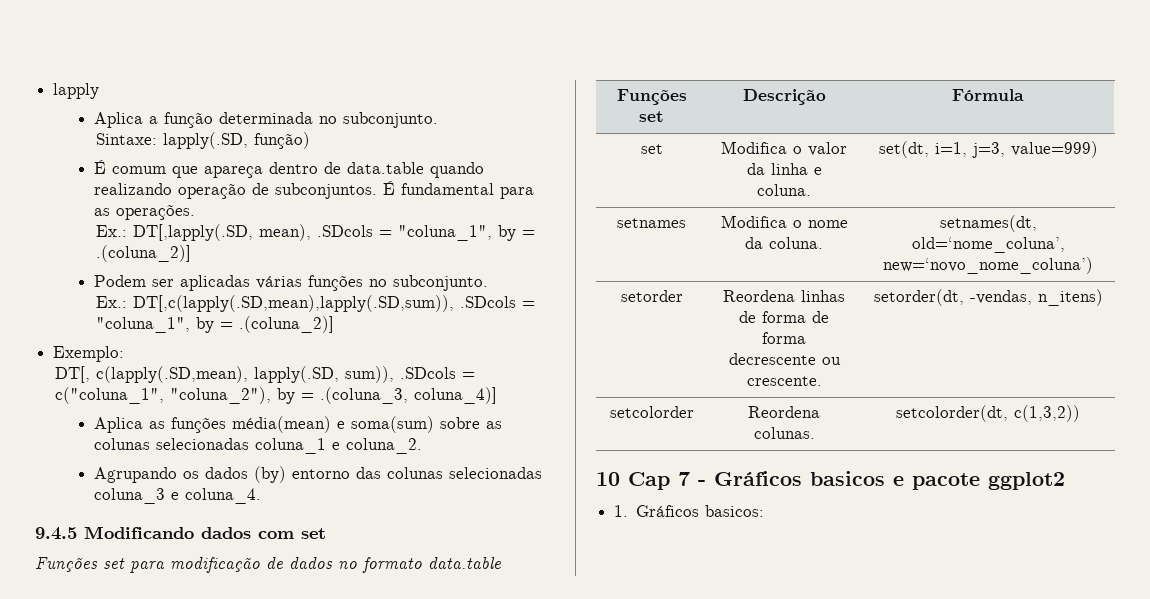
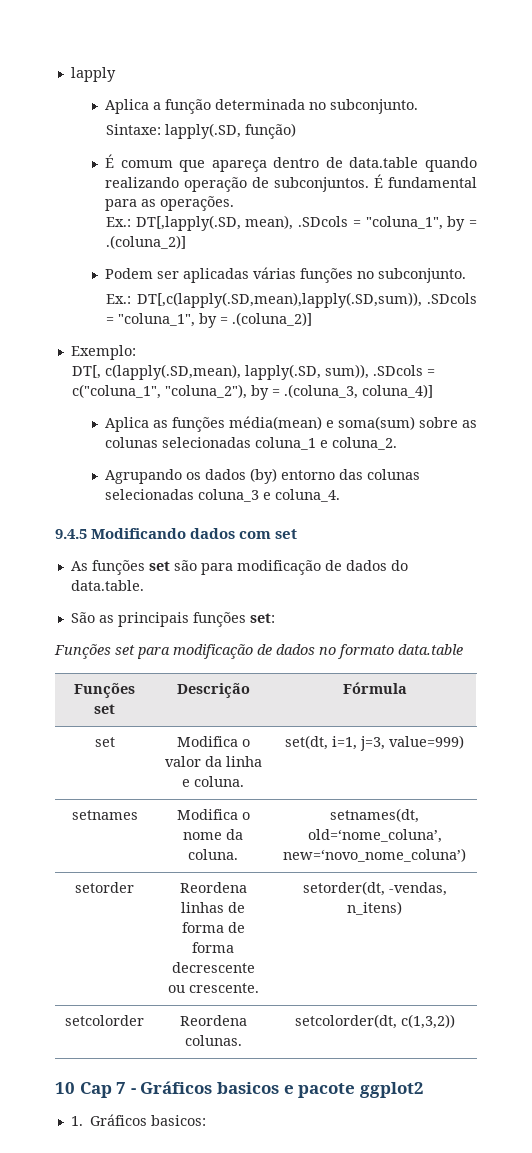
(326, 533) none -> [70,560,408,575] [70,580,144,591] [70,612,275,627] // As funções set são para modificação de dados do data.table. // São as principais funções set:

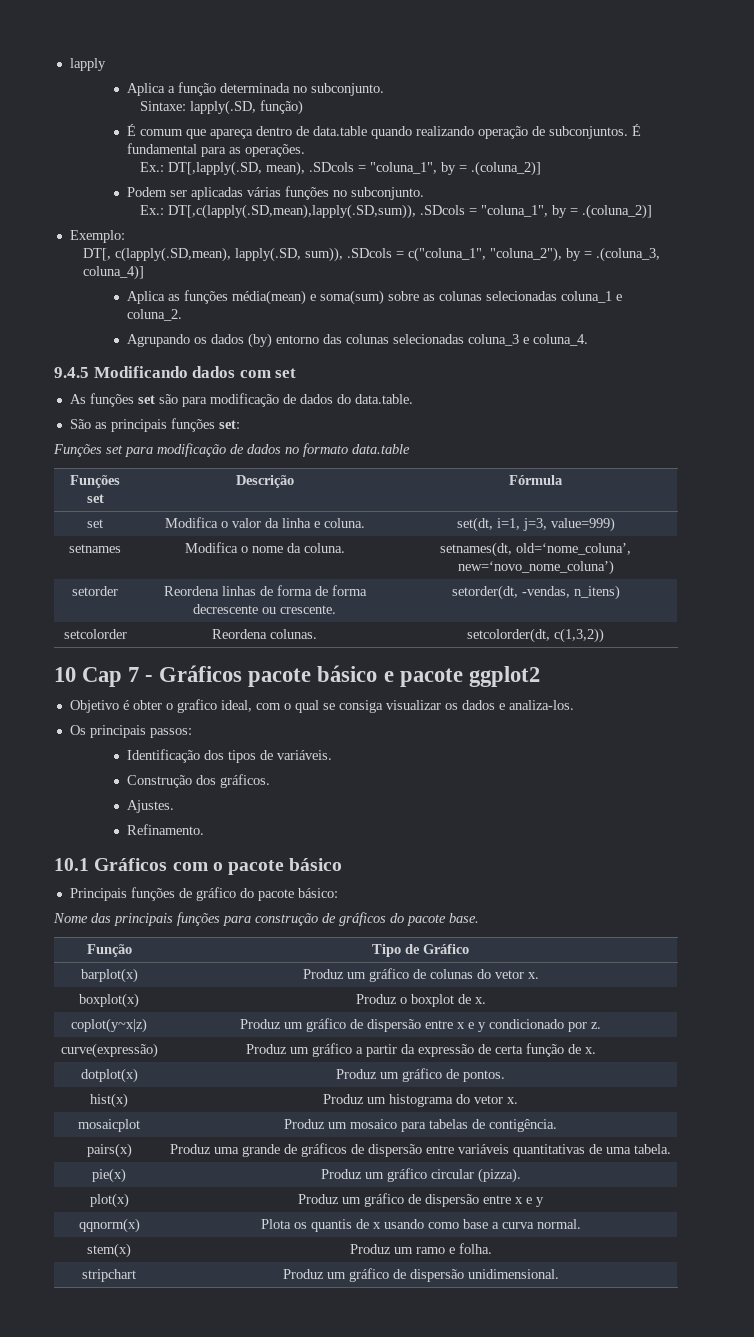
[216,1082,279,1094] basicos -> [248,665,378,687] pacote básico
[70,1114,207,1126] 1. Gráficos basicos: -> [69,699,574,713] [69,725,192,738] [127,749,333,763] [127,774,271,788] [127,800,175,813] [127,824,205,835] [54,858,343,875] [69,887,338,901] [53,912,479,926] [86,944,132,957] [371,944,469,957] [80,968,138,983] [302,968,539,982] [79,993,139,1008] [355,994,486,1007] [71,1018,147,1033] [240,1018,601,1032] [60,1043,158,1058] [245,1043,596,1057] [80,1068,138,1083] [335,1068,505,1082] [90,1093,128,1108] [322,1094,518,1107] [78,1119,140,1132] [284,1119,557,1132] [86,1143,132,1158] [170,1143,671,1157] [92,1168,126,1183] [320,1168,521,1183] [89,1193,129,1208] [298,1193,544,1207] [78,1218,140,1233] [260,1219,581,1232] [87,1243,131,1258] [349,1243,492,1254] [82,1269,136,1282] [282,1268,559,1282] Objetivo é obter o grafico ideal, com o qual se consiga visualizar os dados e analiza-los. // Os principais passos: // Identificação dos tipos de variáveis. // Construção dos gráficos. // Ajustes. // Refinamento. // 10.1 Gráficos com o pacote básico // Principais funções de gráfico do pacote básico: // Nome das principais funções para construção de gráficos do pacote base. // Função | Tipo de Gráfico // barplot(x) | Produz um gráfico de colunas do vetor x. // boxplot(x) | Produz o boxplot de x. // coplot(y~x|z) | Produz um gráfico de dispersão entre x e y condicionado por z. // curve(expressão) | Produz um gráfico a partir da expressão de certa função de x. // dotplot(x) | Produz um gráfico de pontos. // hist(x) | Produz um histograma do vetor x. // mosaicplot | Produz um mosaico para tabelas de contigência. // pairs(x) | Produz uma grande de gráficos de dispersão entre variáveis quantitativas de uma tabela. // pie(x) | Produz um gráfico circular (pizza). // plot(x) | Produz um gráfico de dispersão entre x e y // qqnorm(x) | Plota os quantis de x usando como base a curva normal. // stem(x) | Produz um ramo e folha. // stripchart | Produz um gráfico de dispersão unidimensional.

